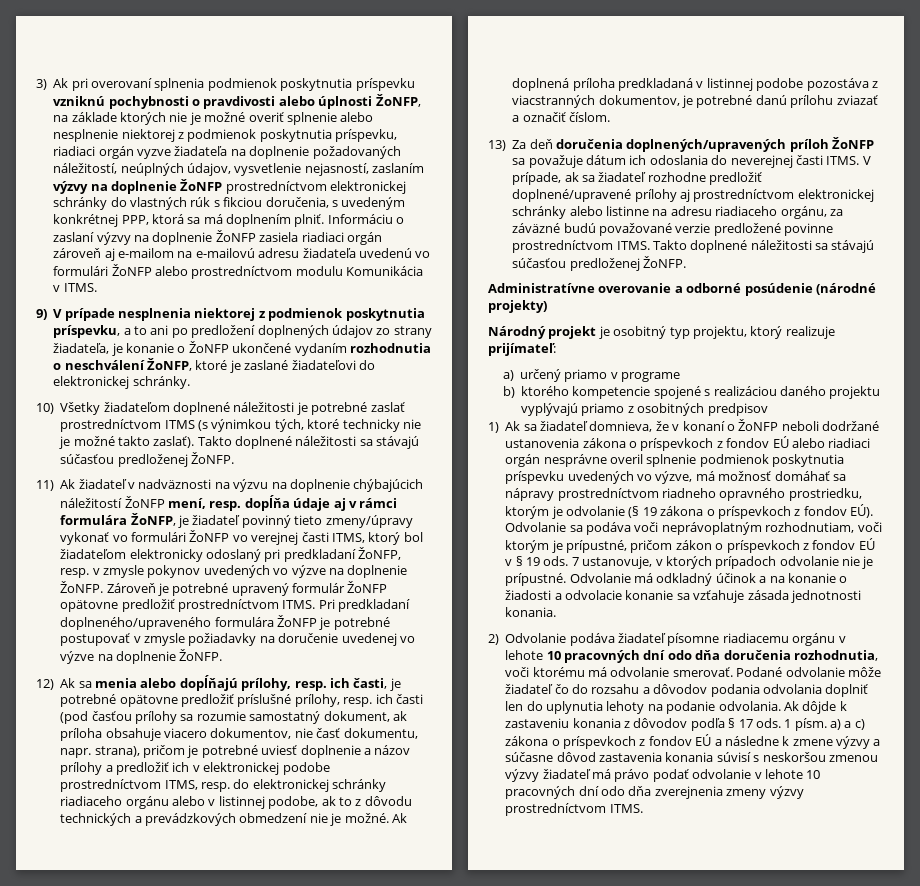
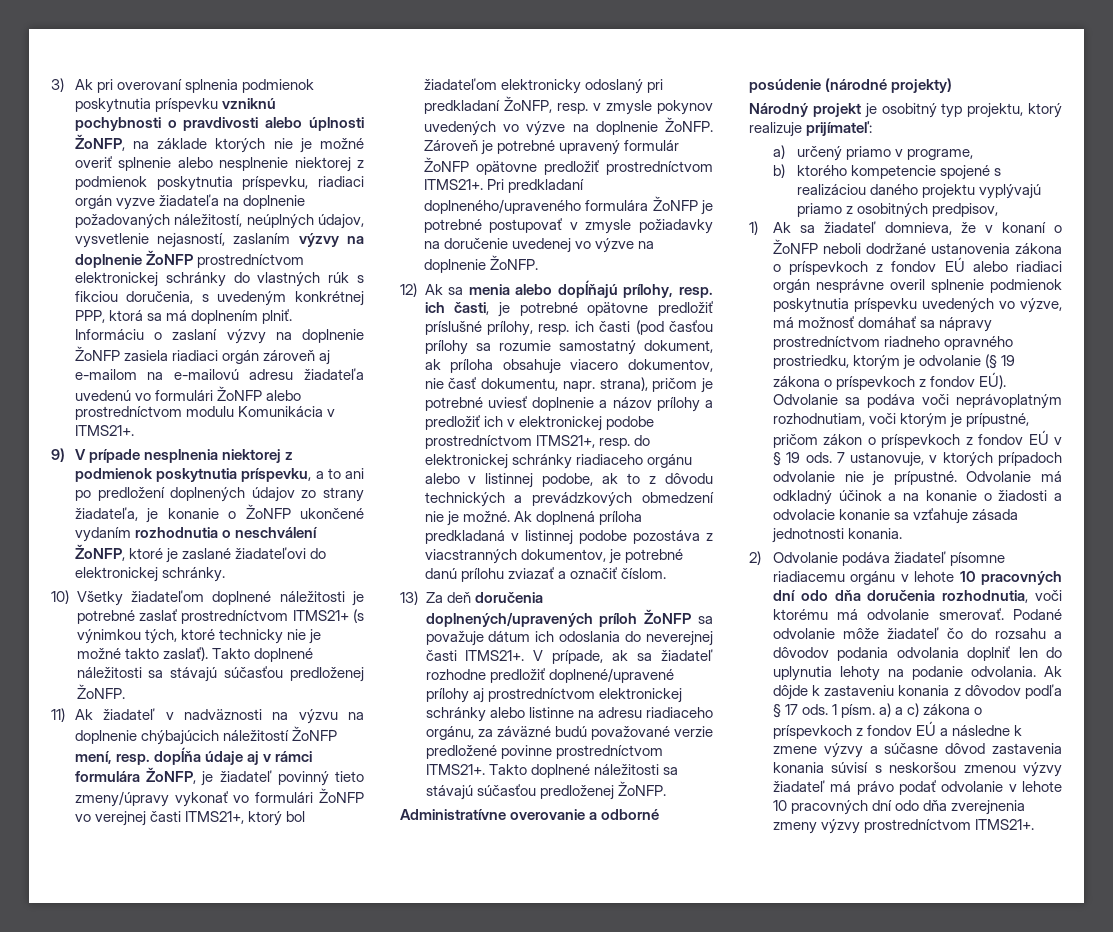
[63,283,97,292] ITMS. -> [74,425,134,436] ITMS21+.
[164,420,195,429] ITMS -> [292,610,349,621] ITMS21+
[331,533,365,543] ITMS, -> [185,811,245,824] ITMS21+,
[282,600,316,609] ITMS. -> [423,179,483,190] ITMS21+.
[164,780,198,790] ITMS, -> [535,435,595,448] ITMS21+,
[826,156,860,165] ITMS. -> [465,650,525,661] ITMS21+.
[616,241,650,250] ITMS. -> [425,764,485,775] ITMS21+.
[621,372,681,382] programe -> [906,149,973,160] programe,
[707,403,768,416] predpisov -> [931,203,998,217] predpisov,
[609,804,643,813] ITMS. -> [975,819,1035,830] ITMS21+.

